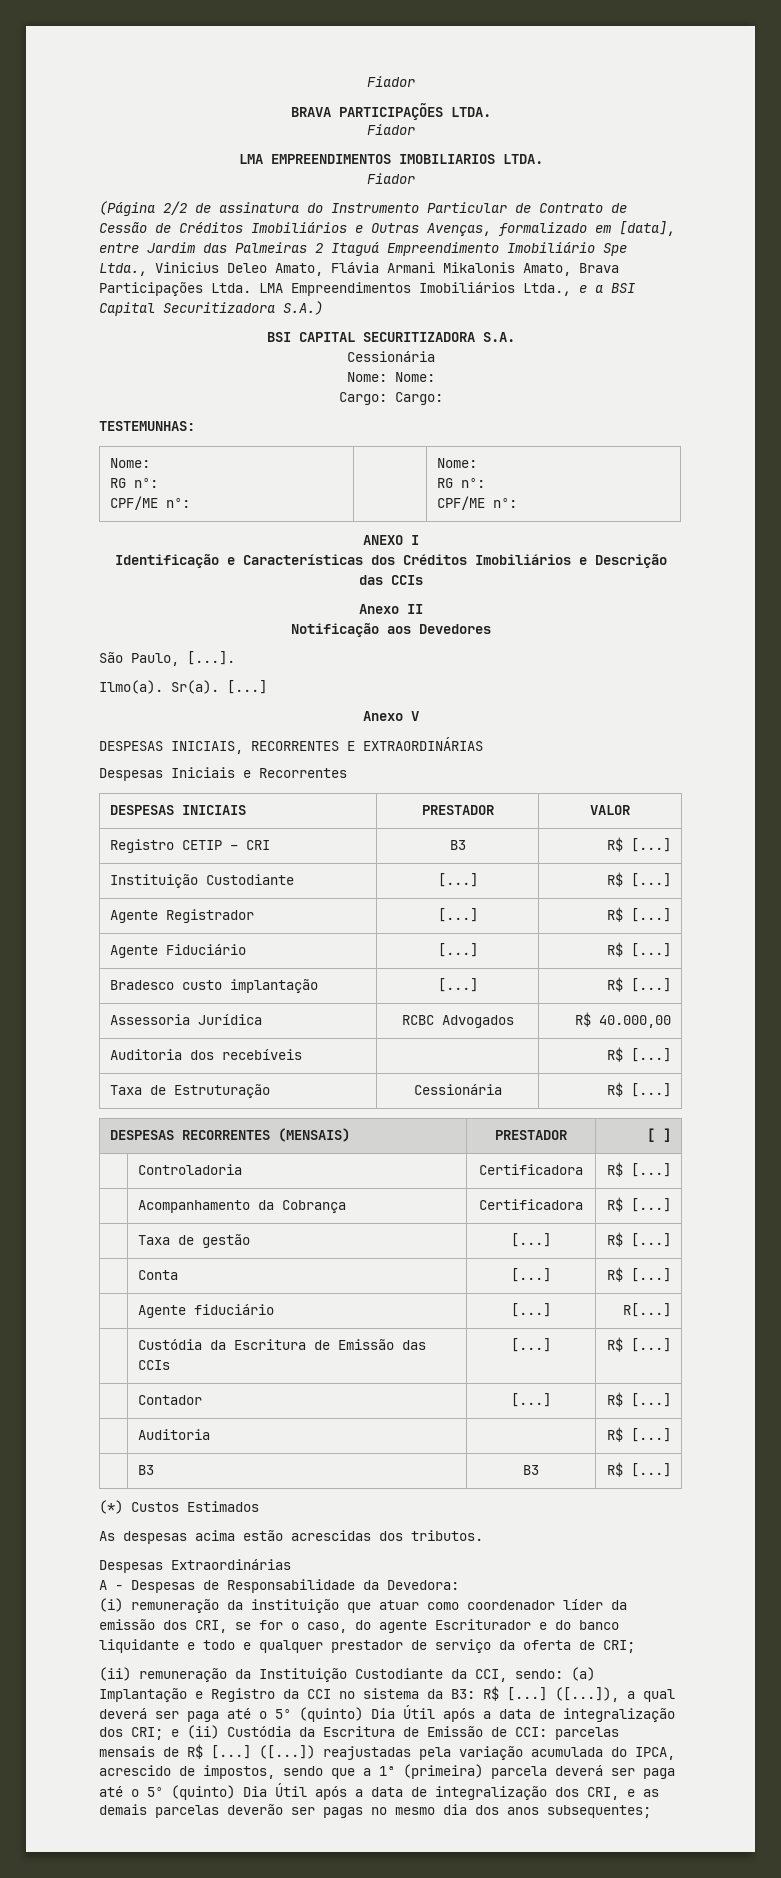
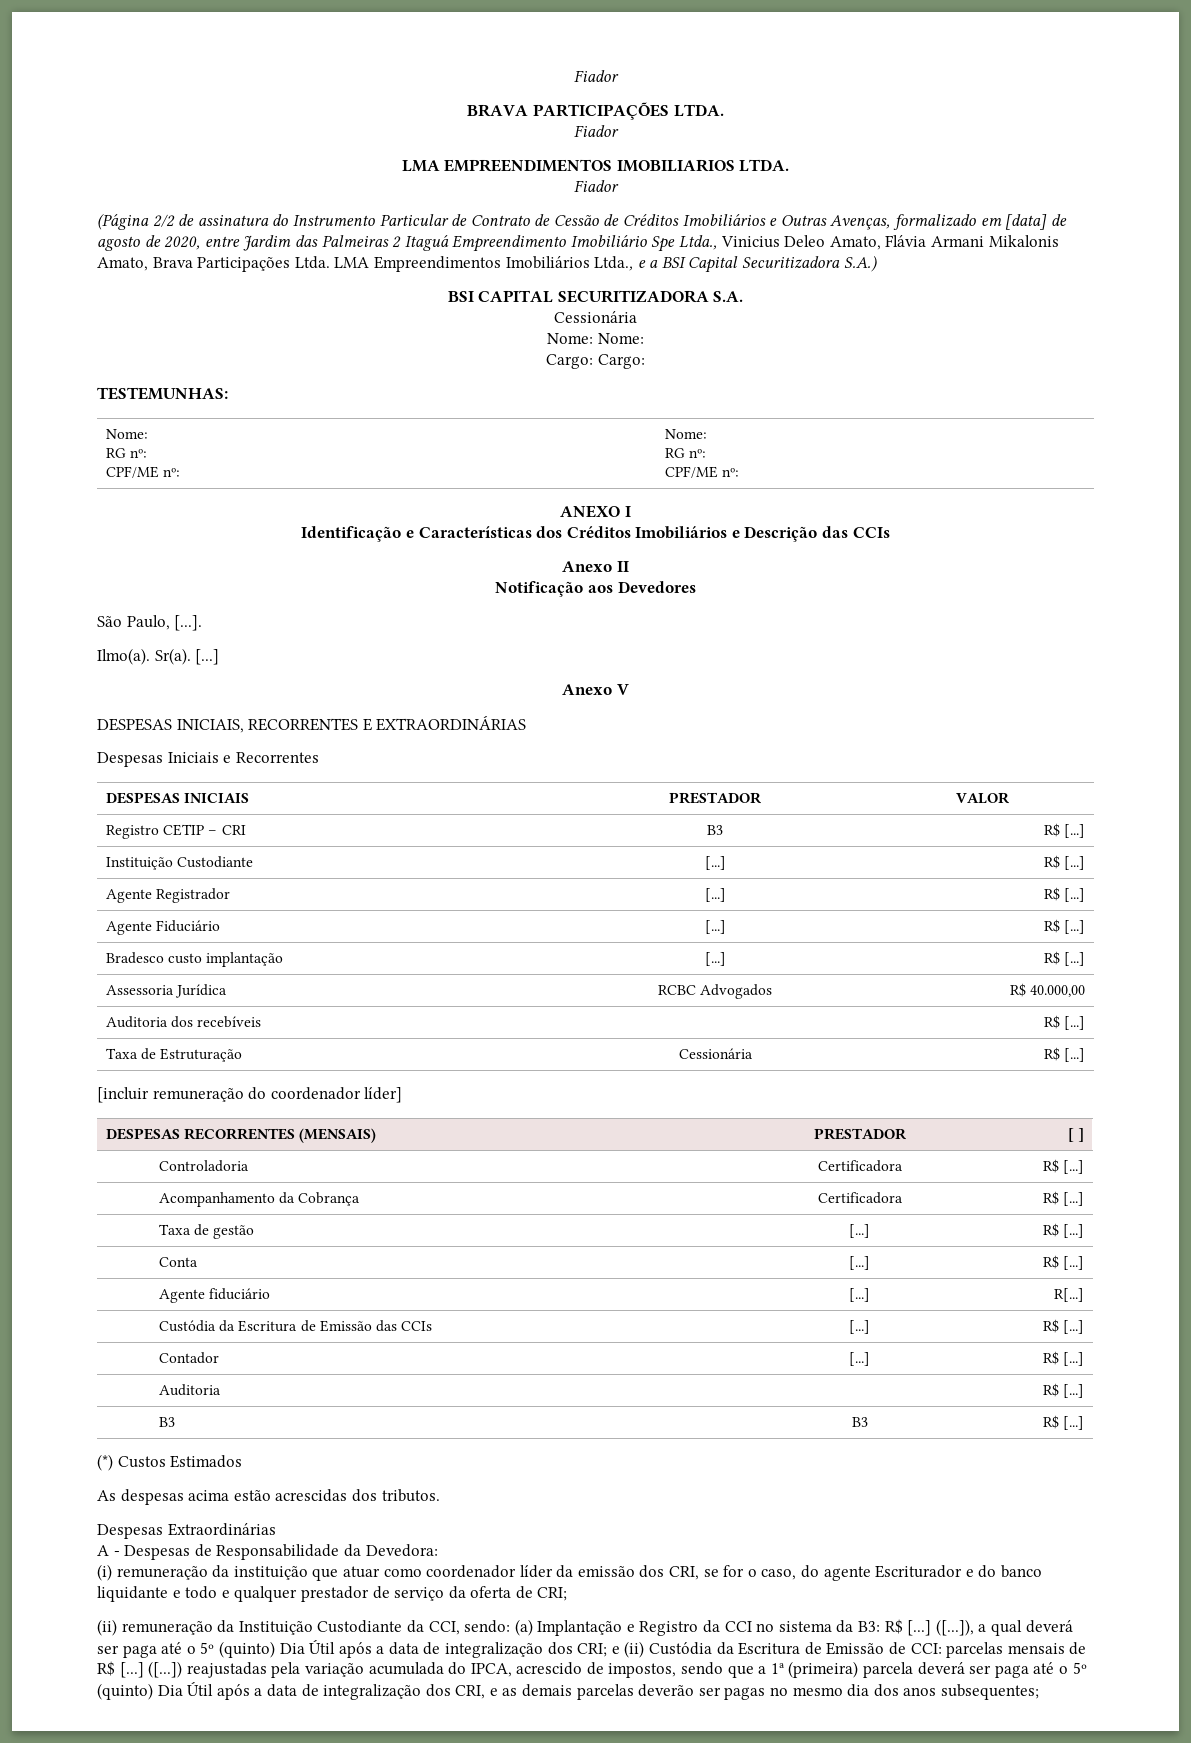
[619,221,675,236] [data], -> [1005,214,1067,230] [97,235,201,251] [data] de agosto de 2020,
(672, 1090) none -> [97,1087,403,1103] // [incluir remuneração do coordenador líder]

